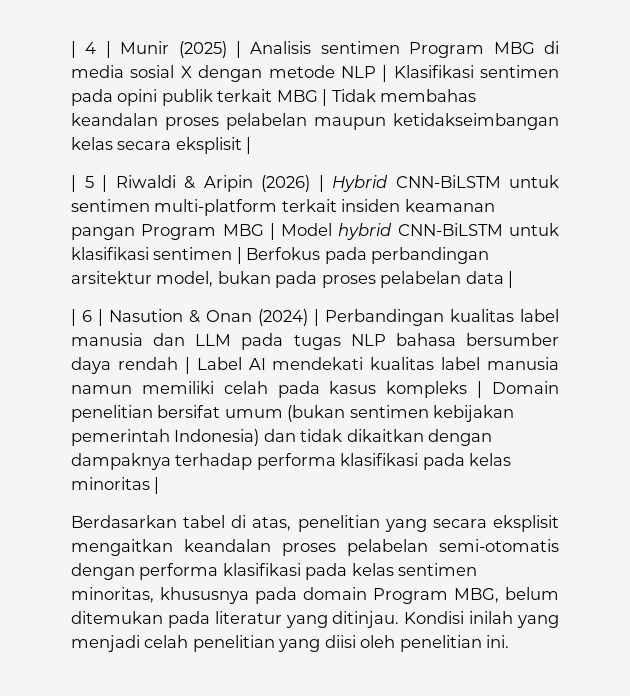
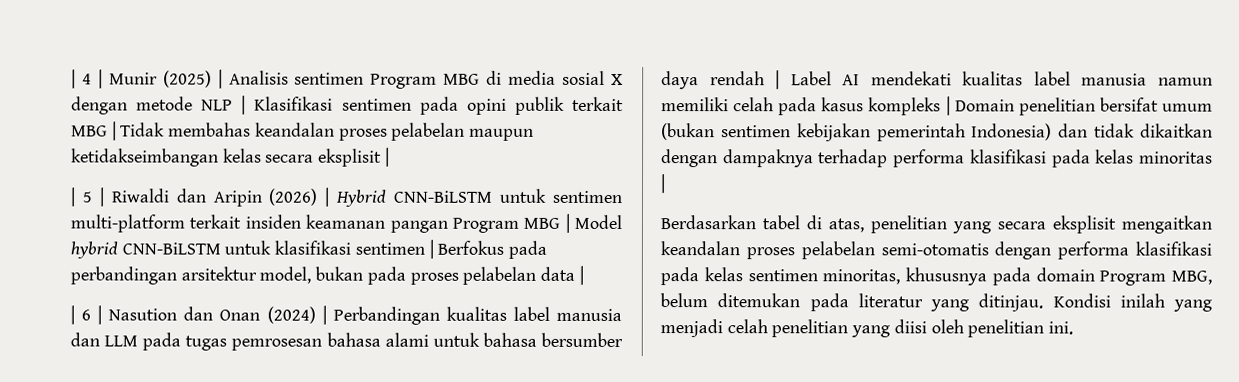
[184,176,195,189] & -> [175,188,207,203] dan
[189,310,200,323] & -> [183,306,214,321] dan
[350,334,386,346] NLP -> [231,332,480,351] pemrosesan bahasa alami untuk

